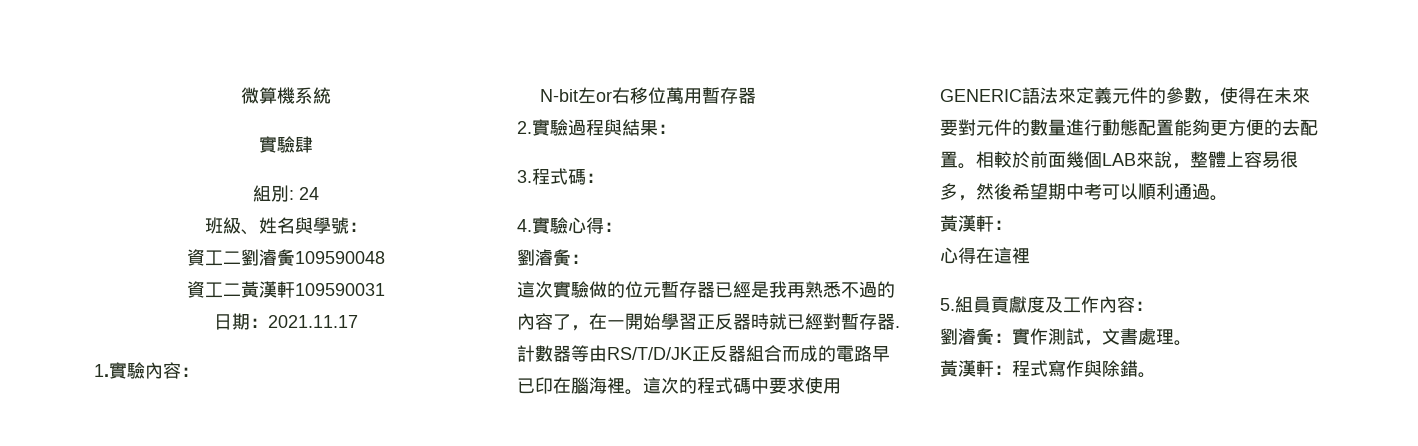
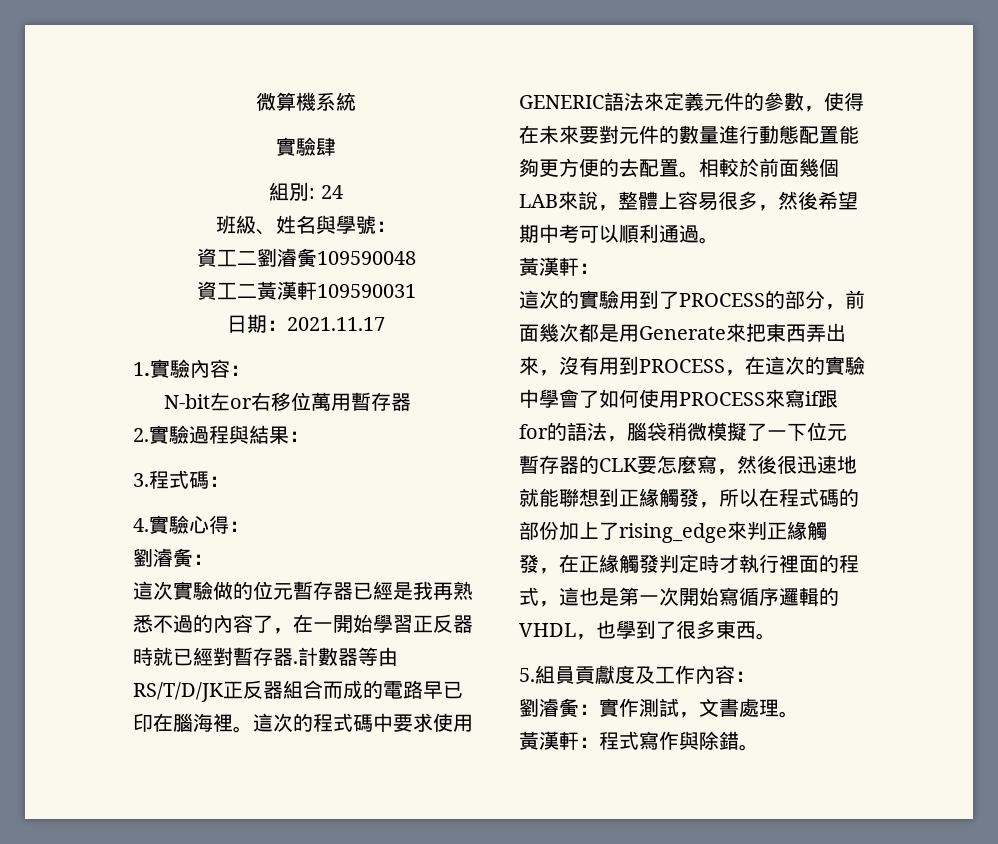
[940,247,1030,264] 心得在這裡 -> [519,290,865,310] [519,323,846,342] [519,356,865,376] [519,389,838,408] [519,422,847,442] [519,455,857,475] [519,488,859,508] [519,521,827,543] [519,554,859,574] [519,587,839,607] [519,620,776,640] 這次的實驗用到了PROCESS的部分，前面幾次都是用Generate來把東西弄出來，沒有用到PROCESS，在這次的實驗中學會了如何使用PROCESS來寫if跟for的語法，腦袋稍微模擬了一下位元暫存器的CLK要怎麼寫，然後很迅速地就能聯想到正緣觸發，所以在程式碼的部份加上了rising_edge來判正緣觸發，在正緣觸發判定時才執行裡面的程式，這也是第一次開始寫循序邏輯的VHDL，也學到了很多東西。

